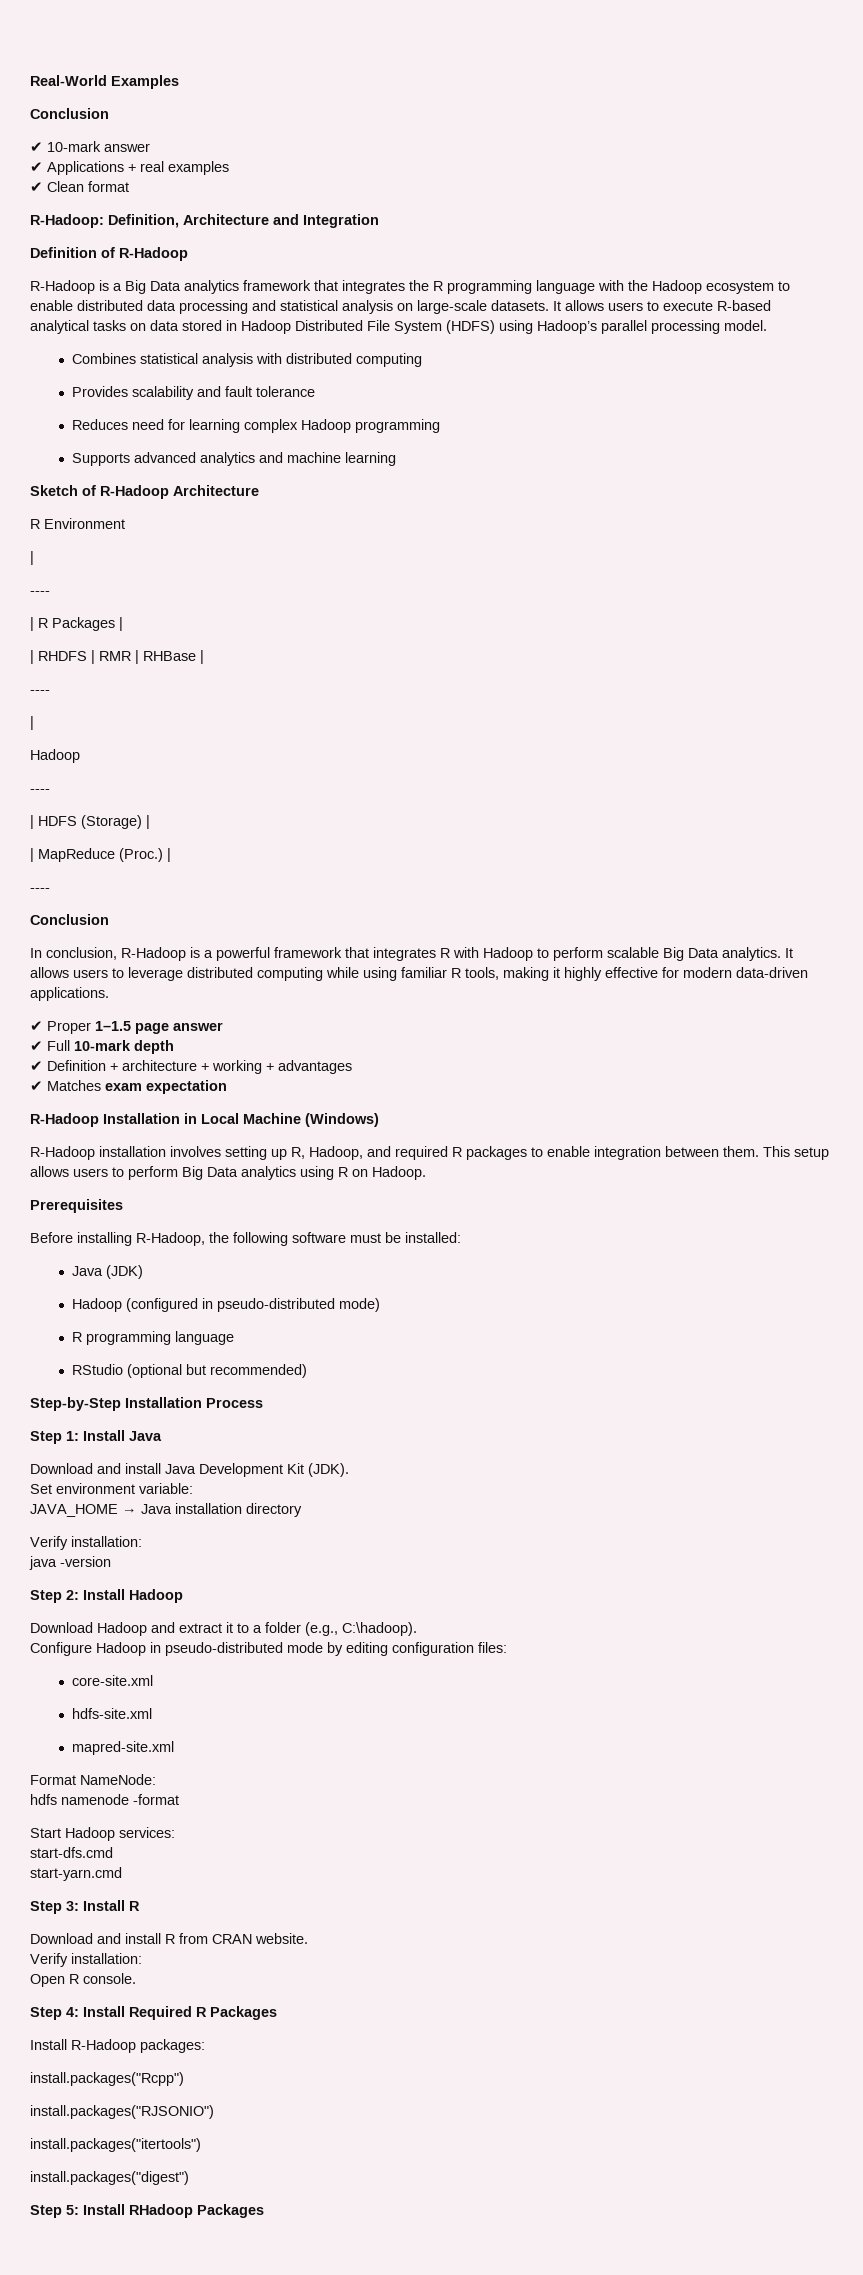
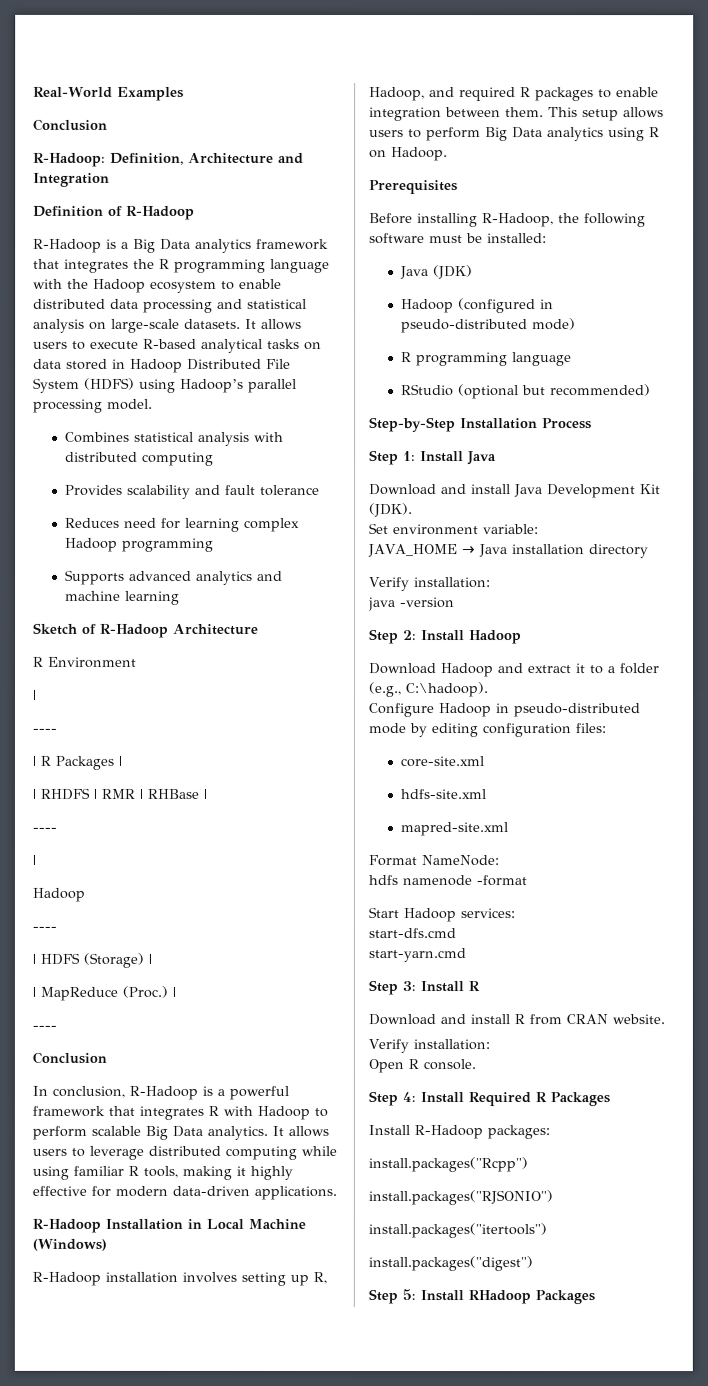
[30,141,150,152] [30,161,229,175] [30,181,129,192] // ✔ 10-mark answer // ✔ Applications + real examples // ✔ Clean format -> (108, 124) none
[30,1021,223,1034] [30,1040,174,1054] [30,1060,352,1074] [30,1080,227,1094] // ✔ Proper 1–1.5 page answer // ✔ Full 10-mark depth // ✔ Definition + architecture + working + advantages // ✔ Matches exam expectation -> (337, 1192) none

